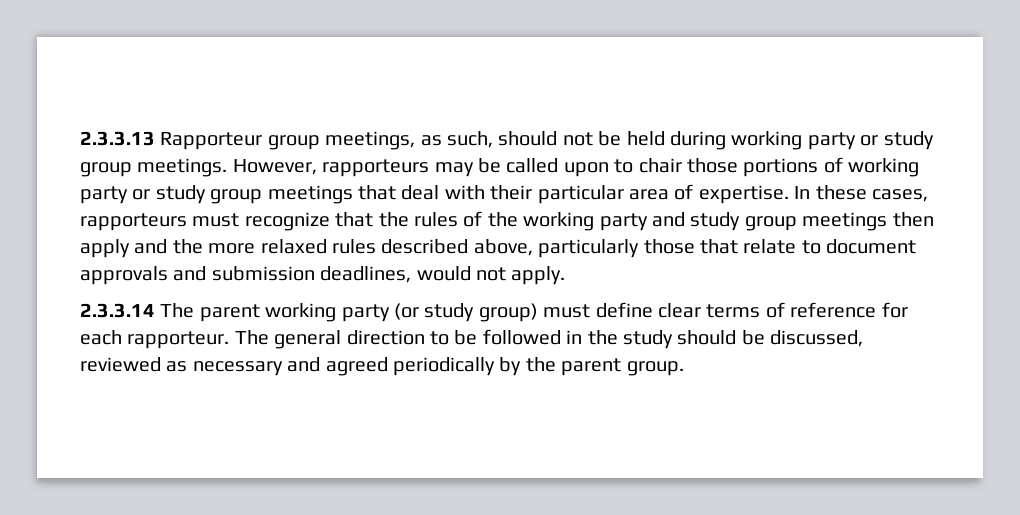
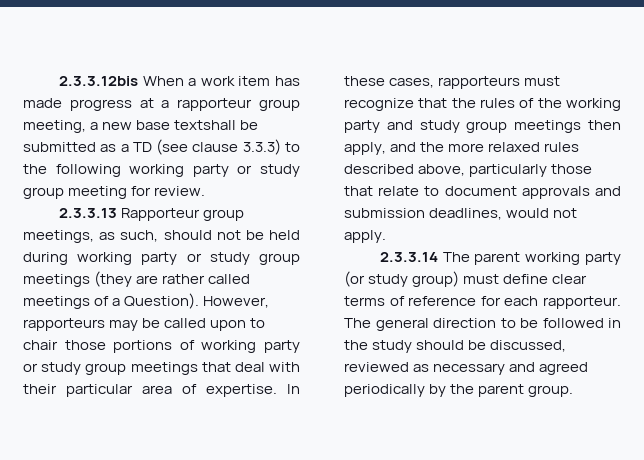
(80, 138) none -> [58,76,300,86] [23,98,300,111] [23,120,259,133] [23,139,300,155] [23,164,300,177] [23,186,206,199] 2.3.3.12bis When a work item has made progress at a rapporteur group meeting, a new base textshall be submitted as a TD (see clause 3.3.3) to the following working party or study group meeting for review. //
[137,158,228,177] meetings. -> [23,271,251,287] [23,293,200,309] meetings (they are rather called meetings of a Question).
[80,239,130,258] apply -> [344,142,386,155] apply,

